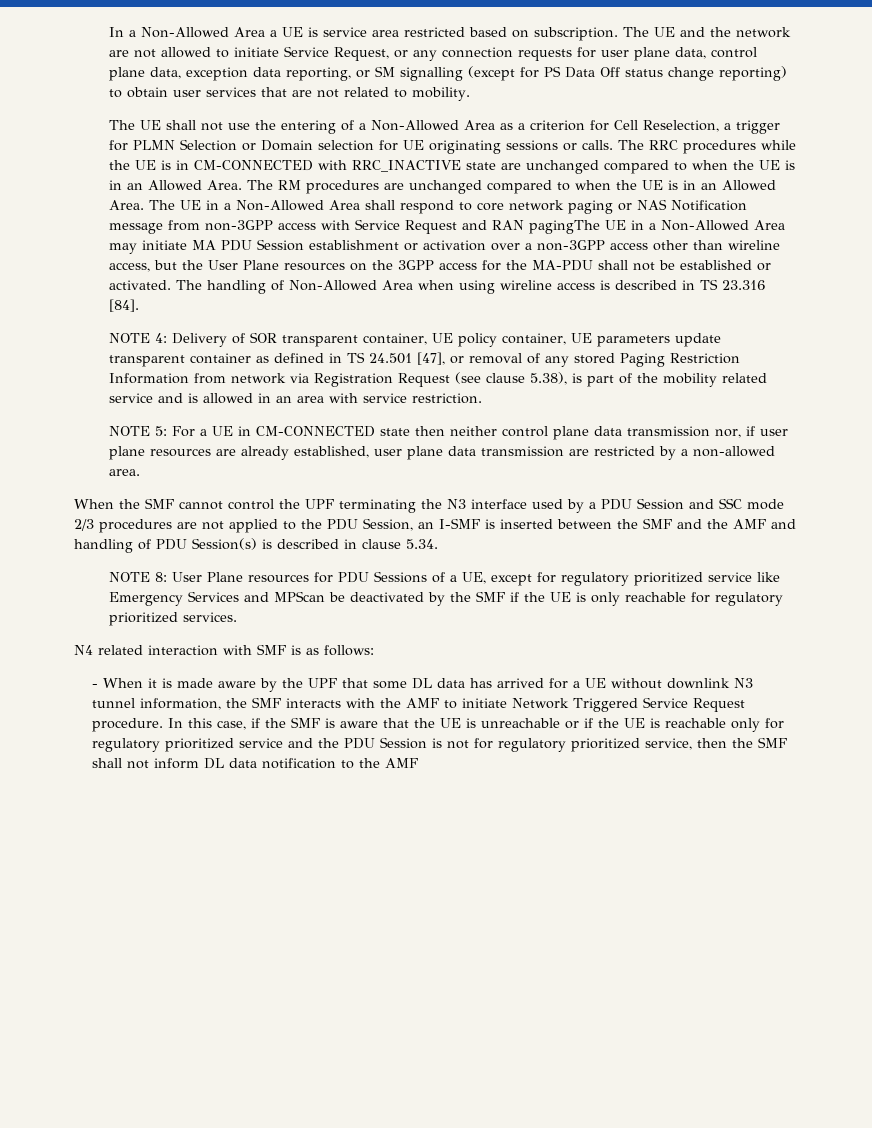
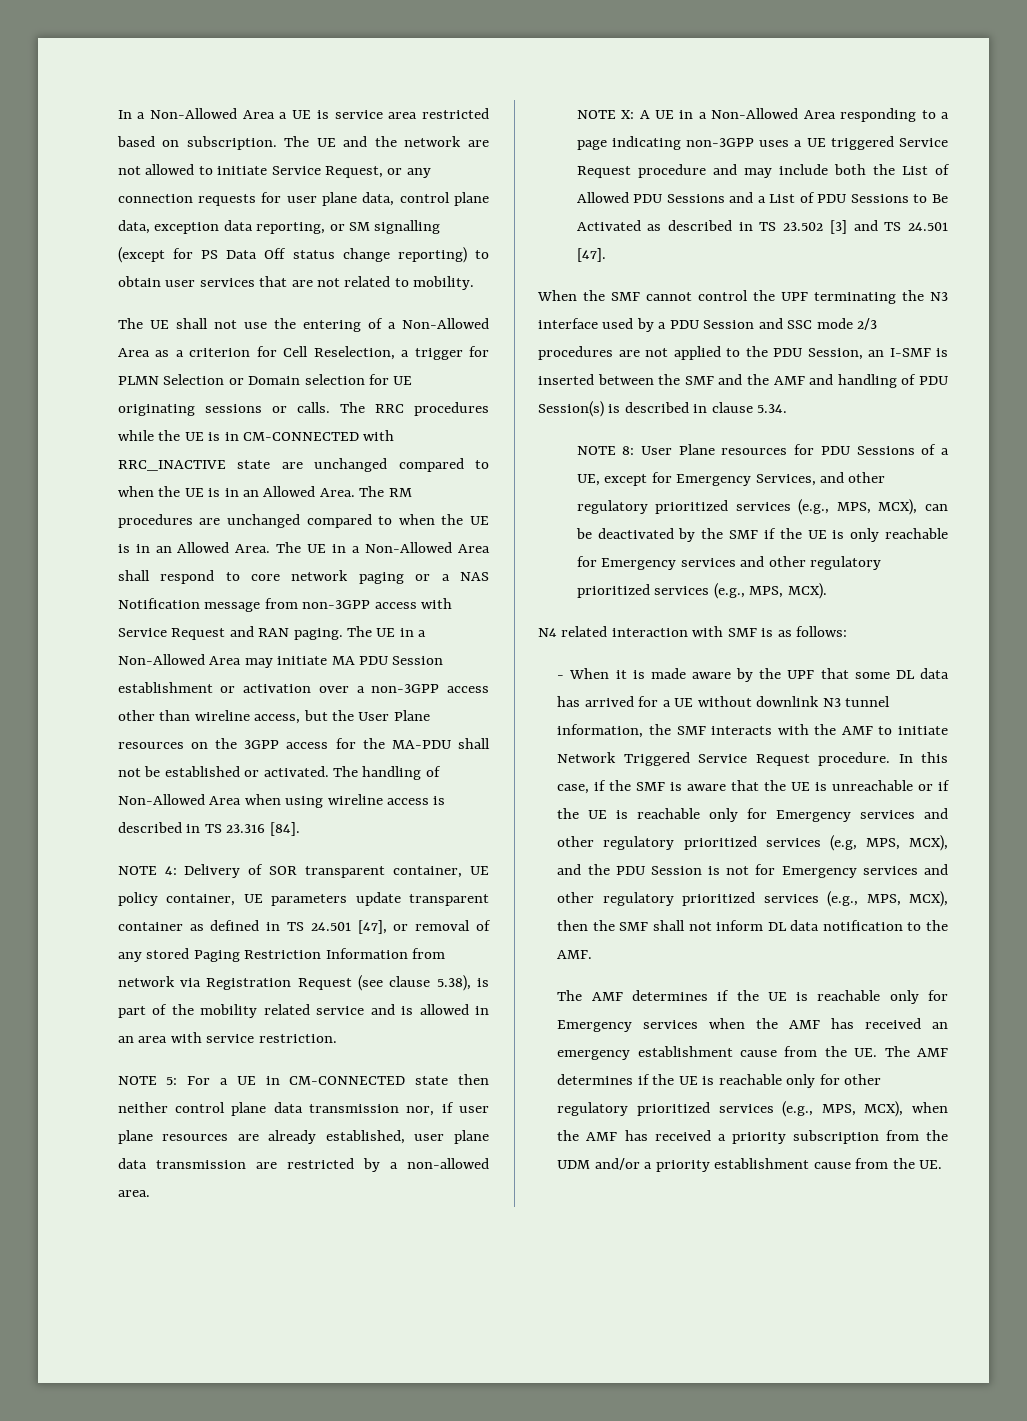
(633, 207) none -> [441,574,450,581] a
[529,220,601,234] pagingThe -> [293,626,372,640] paging. The
(141, 472) none -> [576,108,949,122] [576,136,948,150] [576,164,951,178] [576,192,948,203] [576,220,948,234] [576,248,606,262] // NOTE X: A UE in a Non-Allowed Area responding to a page indicating non-3GPP uses a UE triggered Service Request procedure and may include both the List of Allowed PDU Sessions and a List of PDU Sessions to Be Activated as described in TS 23.502 [3] and TS 24.501 [47].
[561,572,781,586] [109,591,326,606] regulatory prioritized service like Emergency Services and MPScan -> [676,472,886,486] [576,499,948,515] Emergency Services, and other regulatory prioritized services (e.g., MPS, MCX), can
[715,592,784,606] [109,612,238,626] regulatory prioritized services. -> [601,556,881,570] [576,583,827,599] Emergency services and other regulatory prioritized services (e.g., MPS, MCX).
[91,738,283,752] regulatory prioritized service -> [776,808,948,822] [557,835,948,851] Emergency services and other regulatory prioritized services (e.g, MPS, MCX),
[497,738,692,752] regulatory prioritized service, -> [781,864,948,878] [557,891,948,907] Emergency services and other regulatory prioritized services (e.g., MPS, MCX),
[384,758,418,768] AMF -> [557,950,593,959] [557,990,948,1004] [557,1018,948,1032] [557,1046,948,1060] [557,1074,881,1088] [557,1101,948,1117] [557,1130,948,1144] [557,1158,942,1172] AMF. // The AMF determines if the UE is reachable only for Emergency services when the AMF has received an emergency establishment cause from the UE. The AMF determines if the UE is reachable only for other regulatory prioritized services (e.g., MPS, MCX), when the AMF has received a priority subscription from the UDM and/or a priority establishment cause from the UE.

